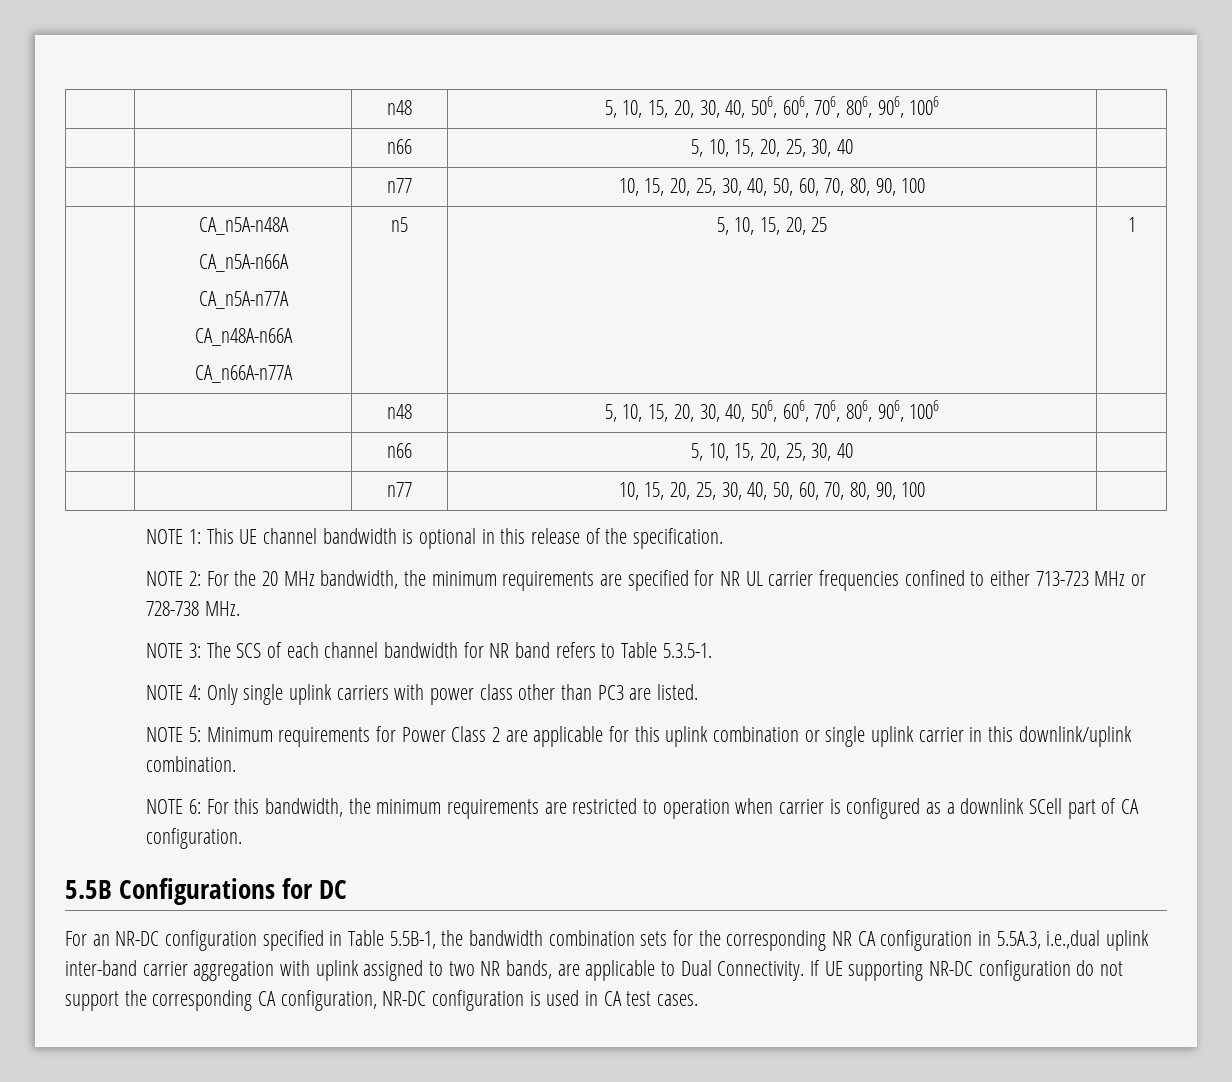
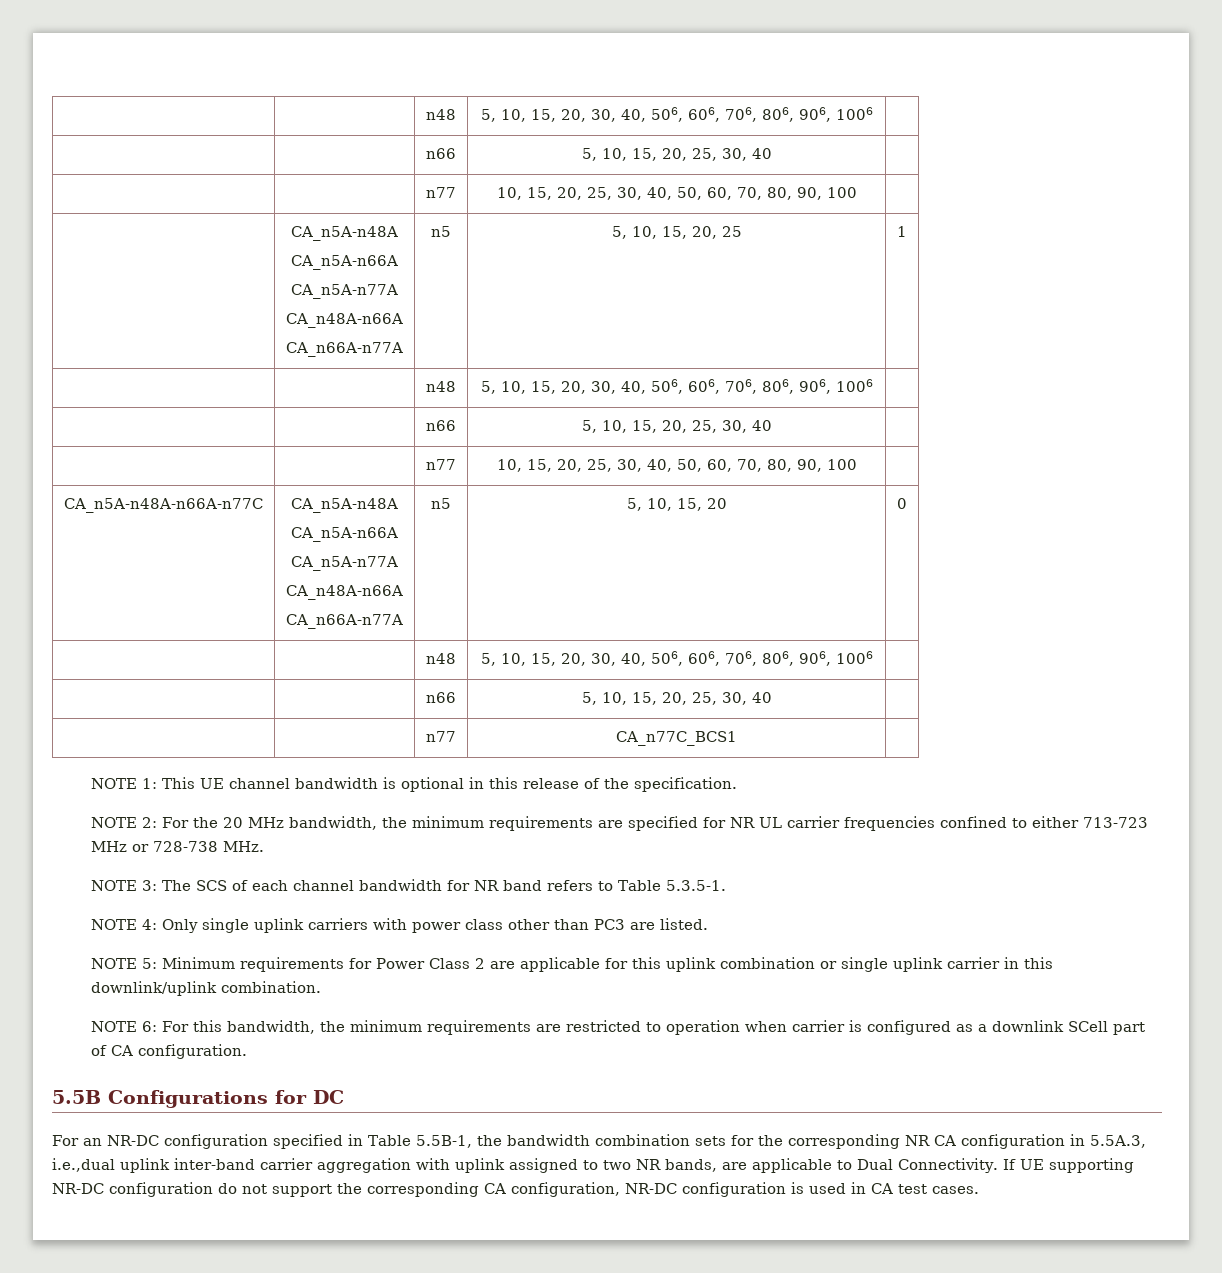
(926, 489) none -> [64,498,263,513] [291,498,398,513] [291,527,398,542] [291,556,398,571] [286,585,403,600] [286,614,403,629] [431,498,451,509] [626,498,727,511] [897,498,907,509] [426,653,456,664] [480,651,873,666] [426,692,456,703] [581,692,772,705] [426,731,456,742] [616,731,737,746] // CA_n5A-n48A-n66A-n77C | CA_n5A-n48A // CA_n5A-n66A // CA_n5A-n77A // CA_n48A-n66A // CA_n66A-n77A | n5 | 5, 10, 15, 20 | 0 // | | n48 | 5, 10, 15, 20, 30, 40, 506, 606, 706, 806, 906, 1006 | // | | n66 | 5, 10, 15, 20, 25, 30, 40 | // | | n77 | CA_n77C_BCS1 |

